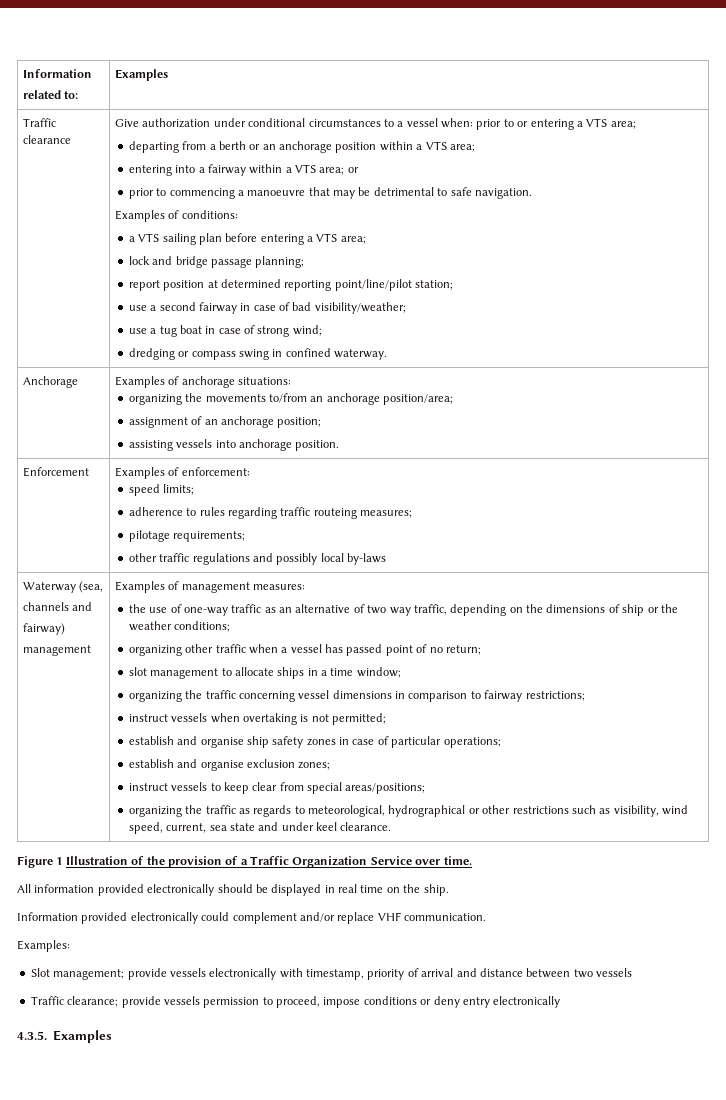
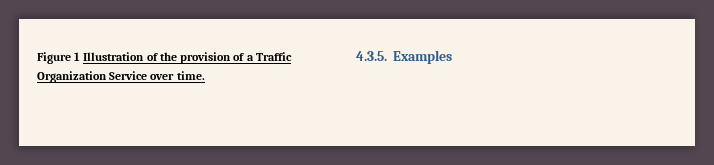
[23,69,93,78] [23,90,79,99] [115,69,169,81] [23,118,57,127] [23,135,72,144] [115,118,636,130] [128,141,475,153] [128,164,359,176] [128,187,532,199] [115,210,238,222] [128,233,366,245] [128,256,305,268] [128,279,454,291] [128,302,406,314] [128,325,322,337] [128,348,388,360] [23,376,79,388] [115,376,292,388] [128,393,454,405] [128,416,322,428] [128,439,340,451] [23,467,90,477] [115,467,250,479] [128,484,195,496] [128,507,413,519] [128,530,246,542] [128,553,387,565] [23,581,104,593] [23,602,93,611] [23,623,66,635] [23,645,92,656] [115,581,306,593] [128,604,678,616] [128,621,231,632] [128,644,481,656] [128,667,401,679] [128,690,585,702] [128,713,387,725] [128,736,501,748] [128,759,331,771] [128,782,426,794] [128,805,689,817] [128,822,392,834] Information // related to: | Examples // Traffic clearance | Give authorization under conditional circumstances to a vessel when: prior to or entering a VTS area; // departing from a berth or an anchorage position within a VTS area; // entering into a fairway within a VTS area; or // prior to commencing a manoeuvre that may be detrimental to safe navigation. // Examples of conditions: // a VTS sailing plan before entering a VTS area; // lock and bridge passage planning; // report position at determined reporting point/line/pilot station; // use a second fairway in case of bad visibility/weather; // use a tug boat in case of strong wind; // dredging or compass swing in confined waterway. // Anchorage | Examples of anchorage situations: // organizing the movements to/from an anchorage position/area; // assignment of an anchorage position; // assisting vessels into anchorage position. // Enforcement | Examples of enforcement: // speed limits; // adherence to rules regarding traffic routeing measures; // pilotage requirements; // other traffic regulations and possibly local by‐laws // Waterway (sea, // channels and // fairway) // management | Examples of management measures: // the use of one‐way traffic as an alternative of two way traffic, depending on the dimensions of ship or the weather conditions; // organizing other traffic when a vessel has passed point of no return; // slot management to allocate ships in a time window; // organizing the traffic concerning vessel dimensions in comparison to fairway restrictions; // instruct vessels when overtaking is not permitted; // establish and organise ship safety zones in case of particular operations; // establish and organise exclusion zones; // instruct vessels to keep clear from special areas/positions; // organizing the traffic as regards to meteorological, hydrographical or other restrictions such as visibility, wind speed, current, sea state and under keel clearance. // -> (37, 58) none
[17,884,449,896] [17,912,486,924] [17,940,70,952] [30,968,632,980] [30,996,561,1008] // All information provided electronically should be displayed in real time on the ship. // Information provided electronically could complement and/or replace VHF communication. // Examples: // Slot management; provide vessels electronically with timestamp, priority of arrival and distance between two vessels // Traffic clearance; provide vessels permission to proceed, impose conditions or deny entry electronically -> (205, 75) none

